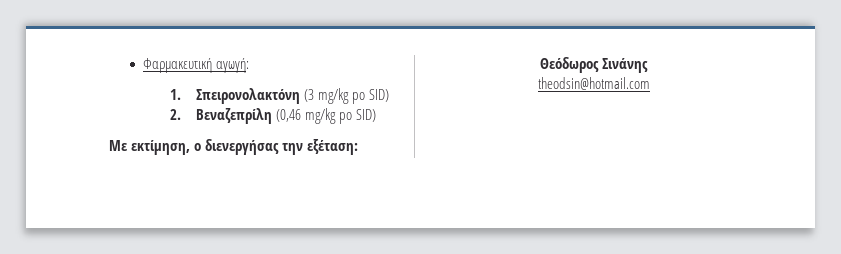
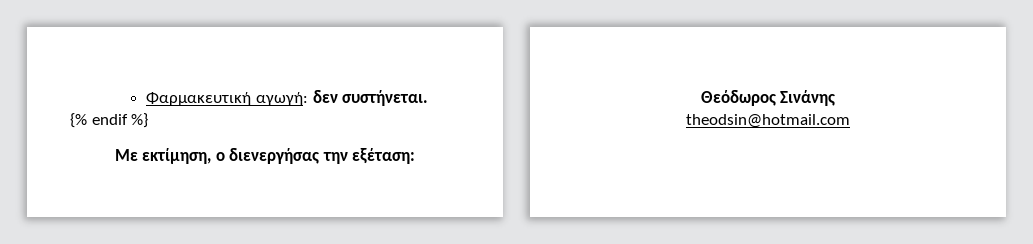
[170,88,390,104] [170,108,377,124] // 1. Σπειρονολακτόνη (3 mg/kg po SID) // 2. Βεναζεπρίλη (0,46 mg/kg po SID) -> [312,90,429,106] [70,113,149,128] δεν συστήνεται. // {% endif %}

